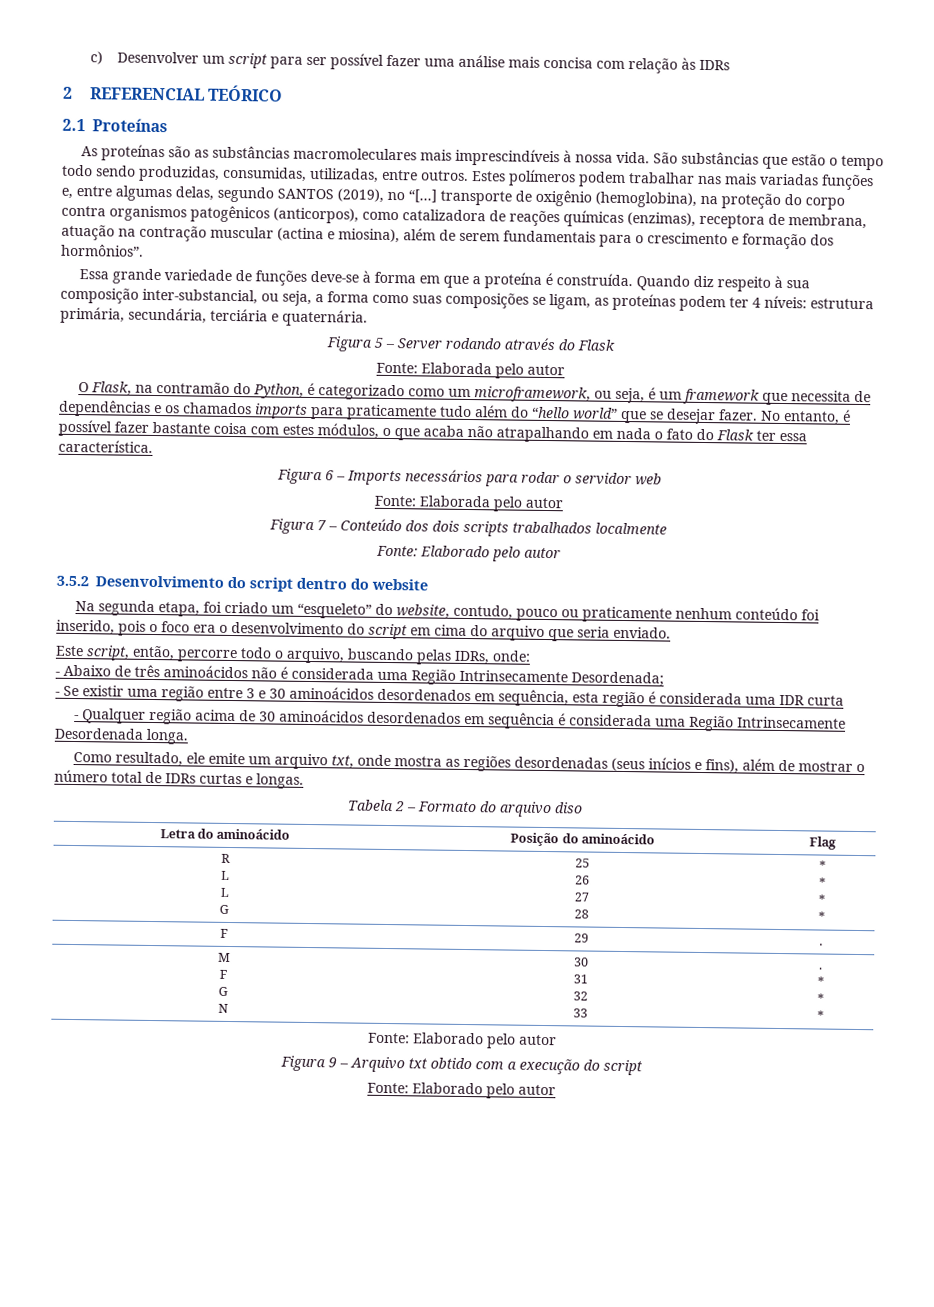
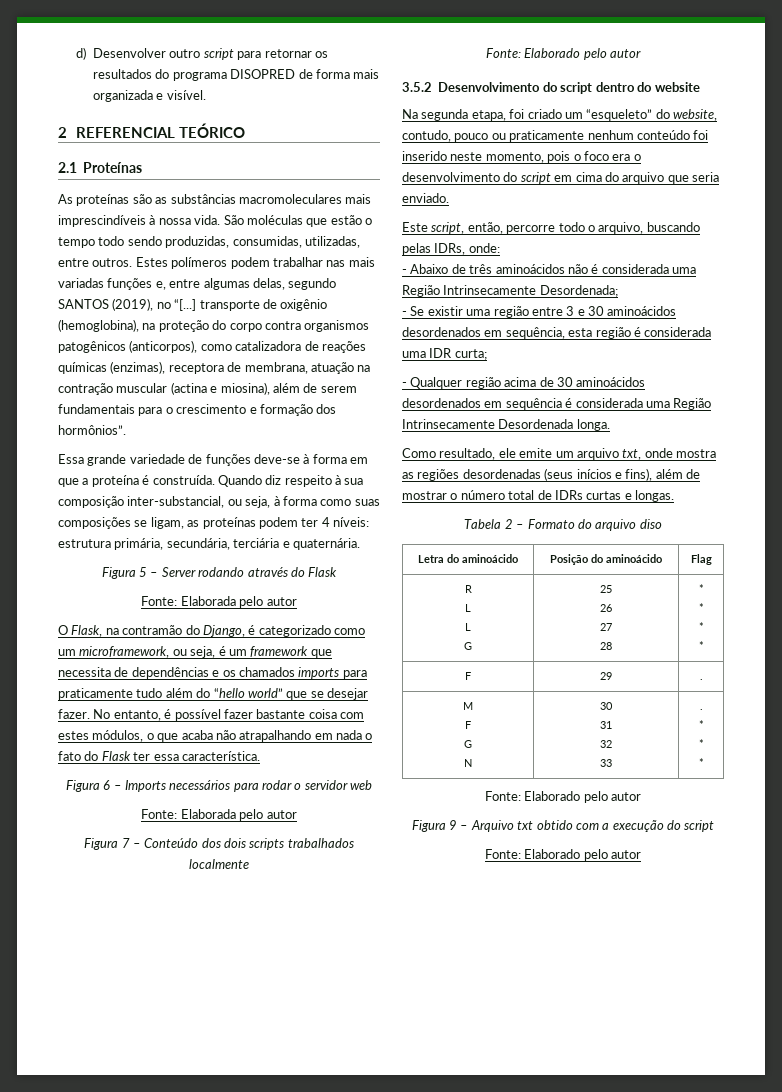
[89,51,730,74] c) Desenvolver um script para ser possível fazer uma análise mais concisa com relação às IDRs -> [75,47,328,60] [93,69,380,81] [93,90,206,102] d) Desenvolver outro script para retornar os resultados do programa DISOPRED de forma mais organizada e visível.
[681,151,760,165] substâncias -> [246,215,303,225] moléculas
[315,294,324,303] a -> [273,496,280,506] à
[253,383,305,399] Python, -> [202,625,245,637] Django,
[56,619,115,635] inserido, -> [402,151,544,163] inserido neste momento,
[807,695,844,706] curta -> [454,349,487,360] curta;

